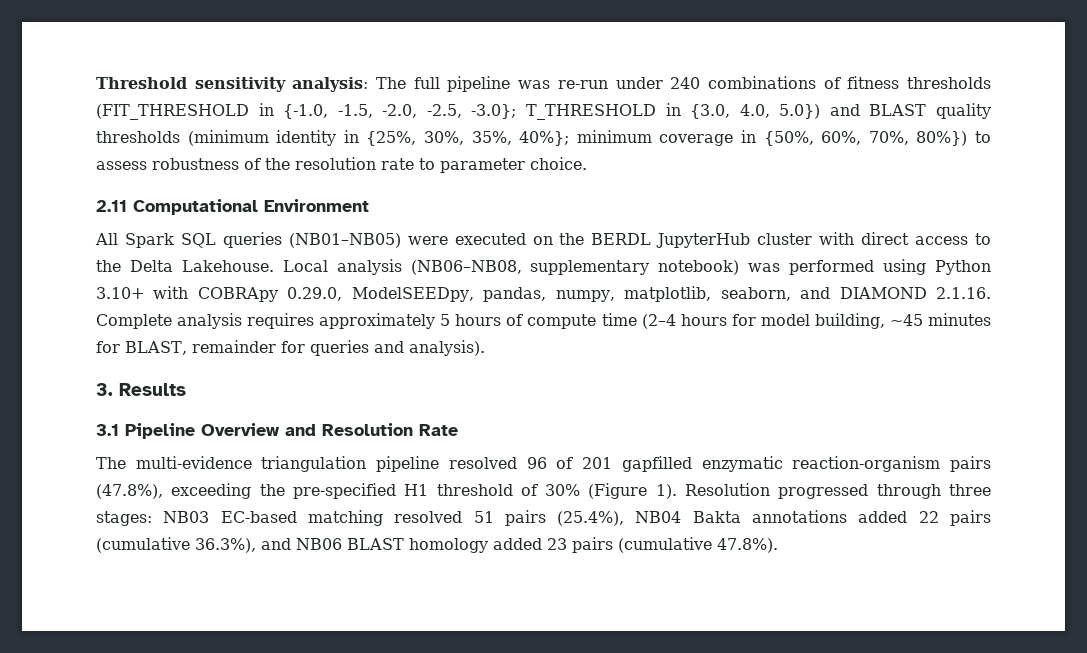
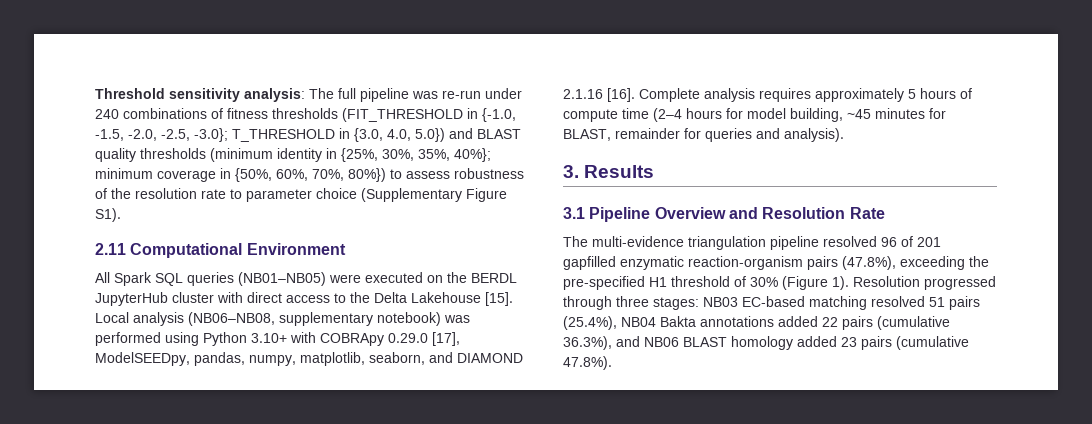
[530,157,587,170] choice. -> [316,188,507,202] [95,208,121,222] choice (Supplementary Figure S1).
[181,260,274,272] Lakehouse. -> [411,292,513,306] Lakehouse [15].
[287,287,343,301] 0.29.0, -> [388,332,460,346] 0.29.0 [17],
[936,287,992,299] 2.1.16. -> [563,88,635,102] 2.1.16 [16].

